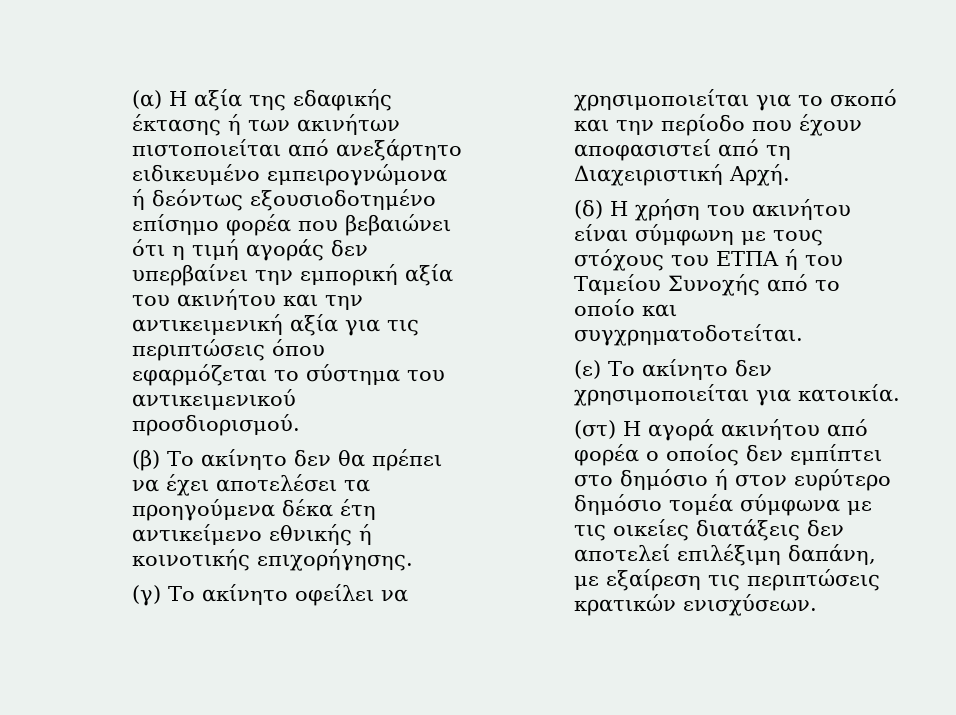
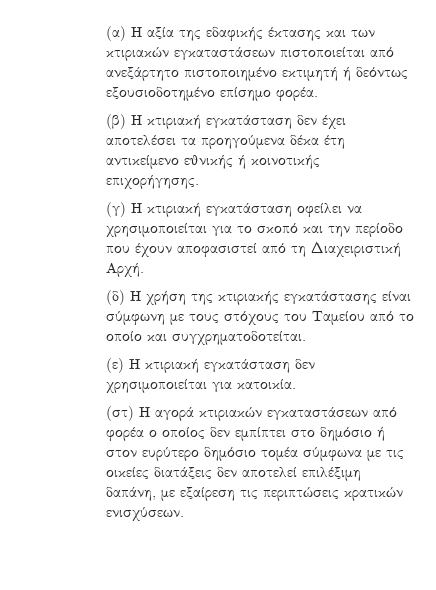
[228,114,401,135] ή των ακινήτων -> [325,29,375,37] [105,47,275,61] και των κτιριακών εγκαταστάσεων
[132,164,448,186] ειδικευμένο εμπειρογνώμονα -> [183,67,338,81] πιστοποιημένο εκτιμητή
[226,214,452,236] [132,239,369,261] [132,264,454,286] [132,289,364,310] [132,314,420,336] [132,339,326,361] [132,364,446,386] [132,389,297,410] [132,414,301,436] [132,449,443,471] [132,479,160,492] φορέα που βεβαιώνει ότι η τιμή αγοράς δεν υπερβαίνει την εμπορική αξία του ακινήτου και την αντικειμενική αξία για τις περιπτώσεις όπου εφαρμόζεται το σύστημα του αντικειμενικού προσδιορισμού. // (β) Το ακίνητο δεν θα πρέπει να -> [275,87,318,101] [105,114,317,129] φορέα. // (β) Η κτιριακή εγκατάσταση δεν
[168,584,289,605] Το ακίνητο -> [130,203,292,217] Η κτιριακή εγκατάσταση
[707,199,852,220] του ακινήτου -> [190,291,377,305] της κτιριακής εγκατάστασης
[716,249,844,270] [574,274,761,296] ΕΤΠΑ ή του Ταμείου Συνοχής -> [311,311,365,325] Ταμείου
[608,359,729,380] Το ακίνητο -> [128,359,290,373] Η κτιριακή εγκατάσταση
[721,419,821,440] ακινήτου -> [198,407,368,421] κτιριακών εγκαταστάσεων

